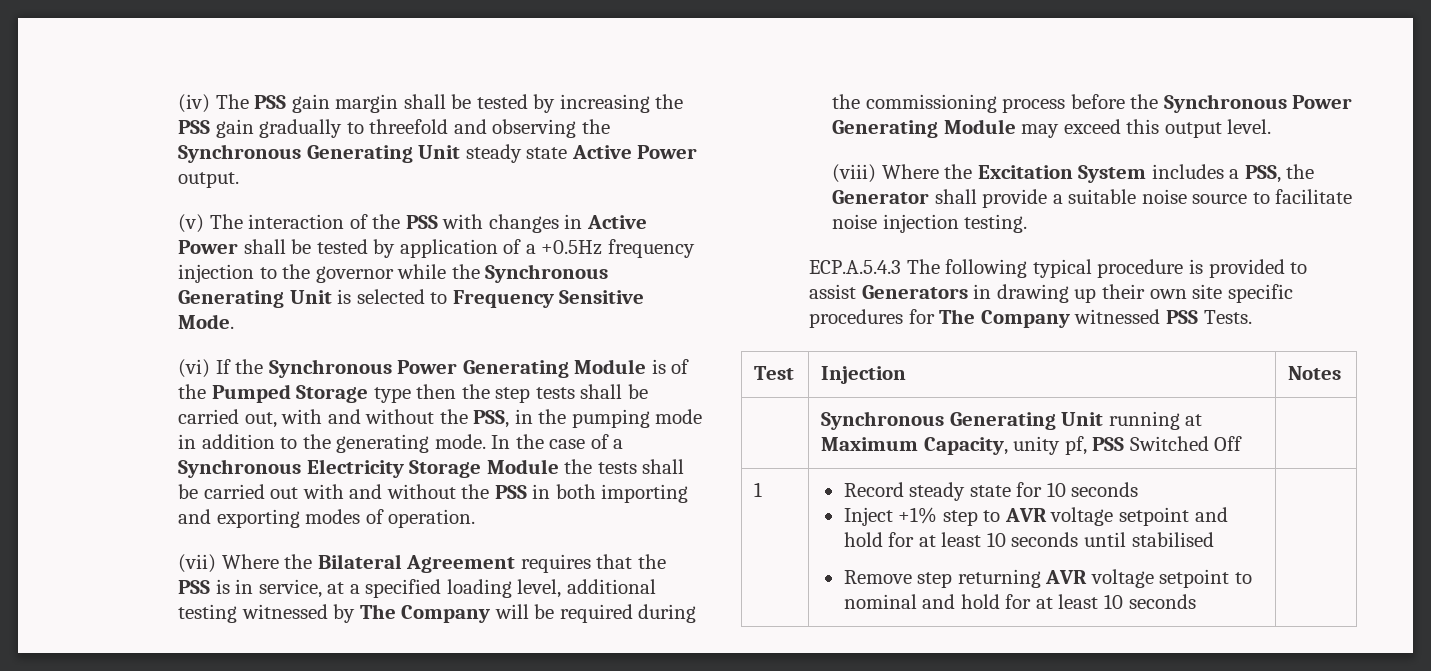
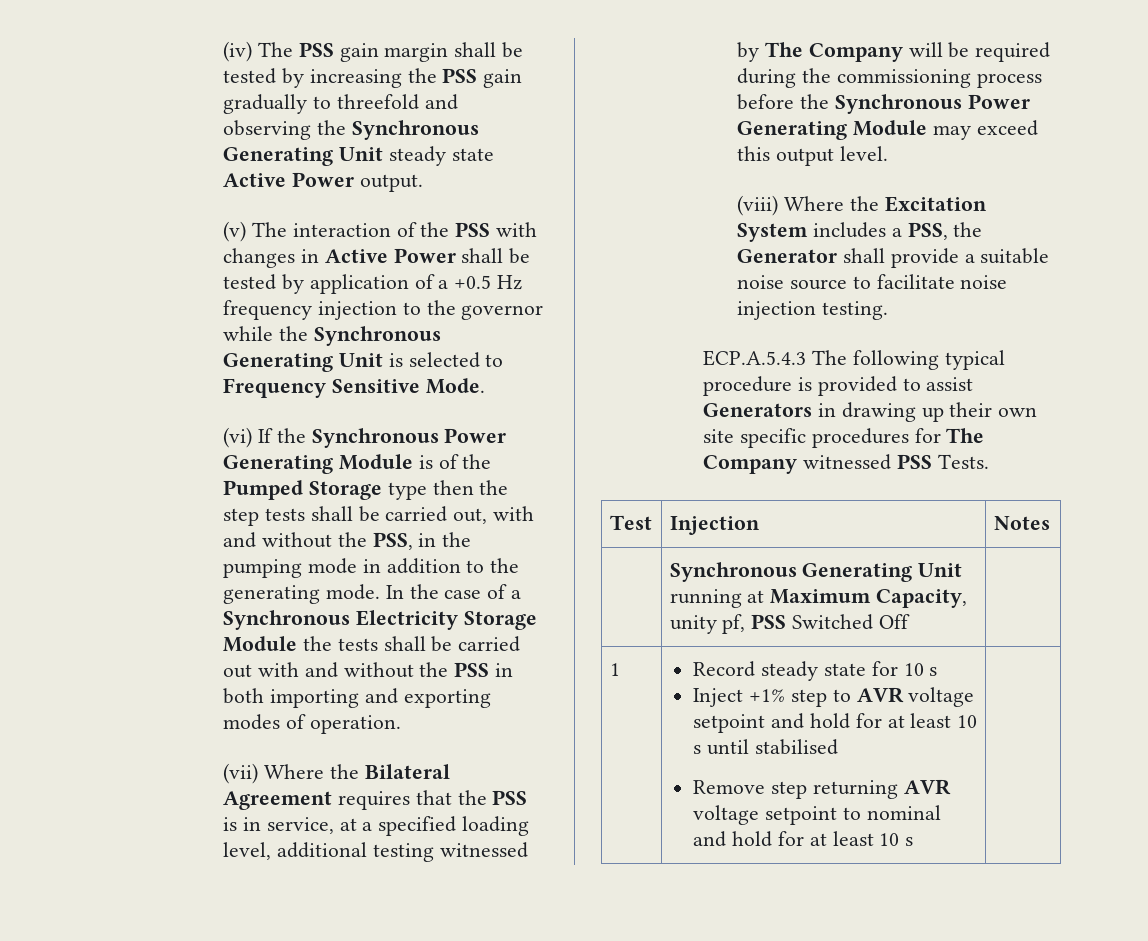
[541,240,603,255] +0.5Hz -> [454,275,522,290] +0.5 Hz
[1071,482,1139,497] seconds -> [929,667,938,676] s
[1011,532,1079,547] seconds -> [693,745,702,754] s
[1128,594,1196,609] seconds -> [905,837,914,846] s

